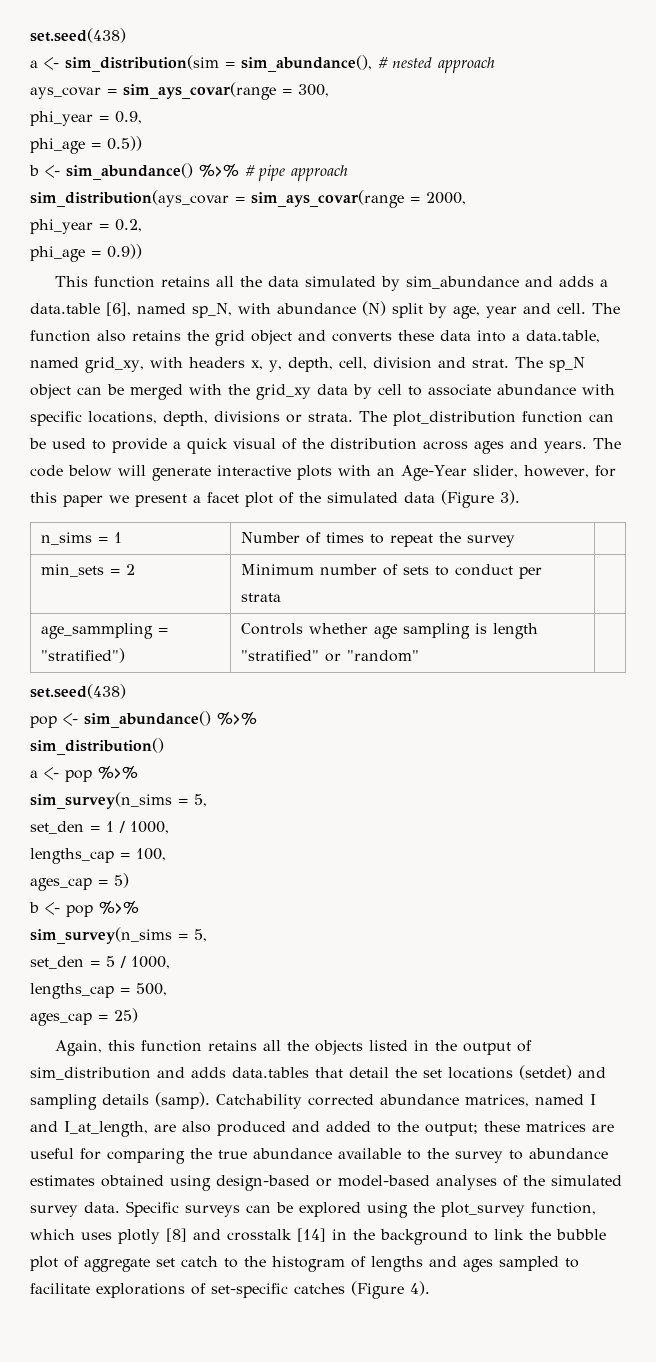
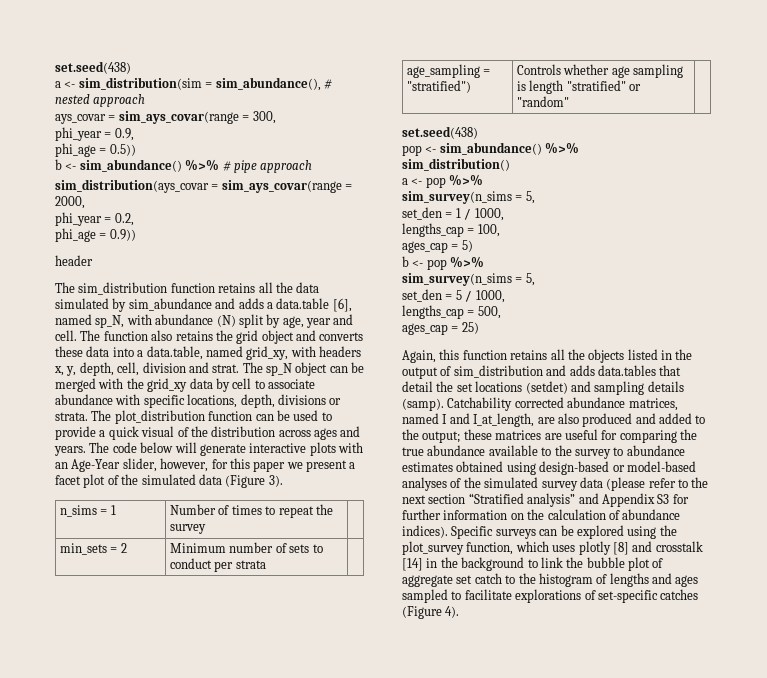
[54,276,88,287] This -> [55,255,93,266] [55,282,168,295] header // The sim_distribution
[41,623,154,639] age_sammpling -> [407,64,481,78] age_sampling
[84,1202,120,1213] data. -> [579,477,709,491] [402,493,689,507] [402,509,681,520] [402,525,448,538] data (please refer to the next section “Stratified analysis” and Appendix S3 for further information on the calculation of abundance indices).

